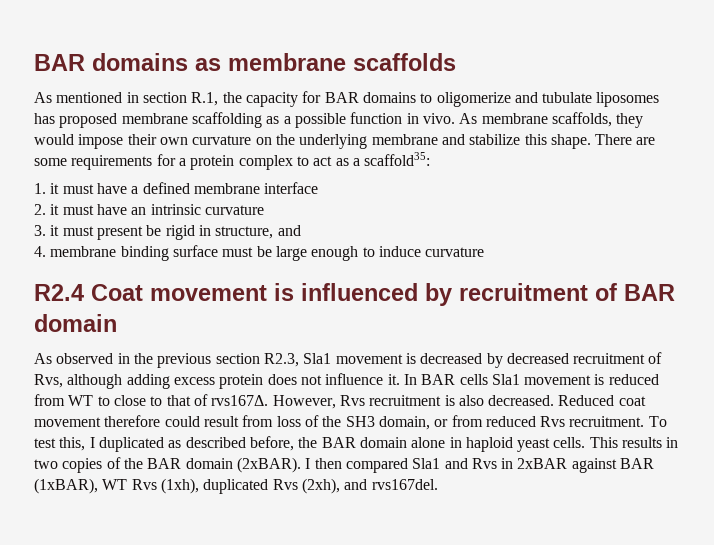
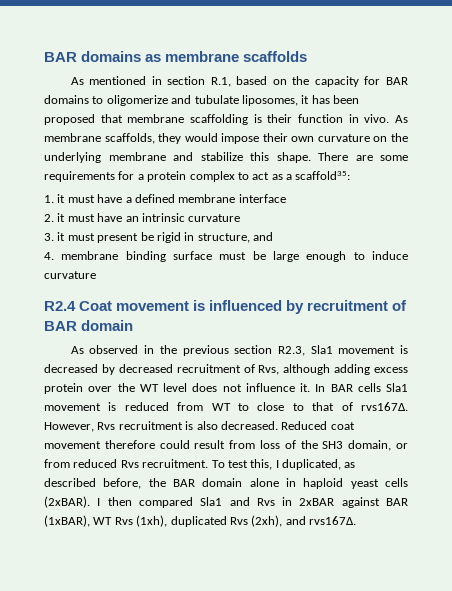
(219, 99) none -> [236,76,287,85] based on
[596,92,660,107] [34,112,346,128] liposomes has proposed membrane scaffolding as a possible -> [241,95,359,106] [44,114,293,125] liposomes, it has been proposed that membrane scaffolding is their
(264, 381) none -> [88,383,187,392] over the WT level
[98,437,164,452] duplicated -> [282,459,341,470] duplicated,
[553,437,679,448] [34,457,233,473] cells. This results in two copies of the BAR domain -> [385,478,408,487] cells
[371,479,438,490] rvs167del. -> [309,516,356,525] rvs167∆.

